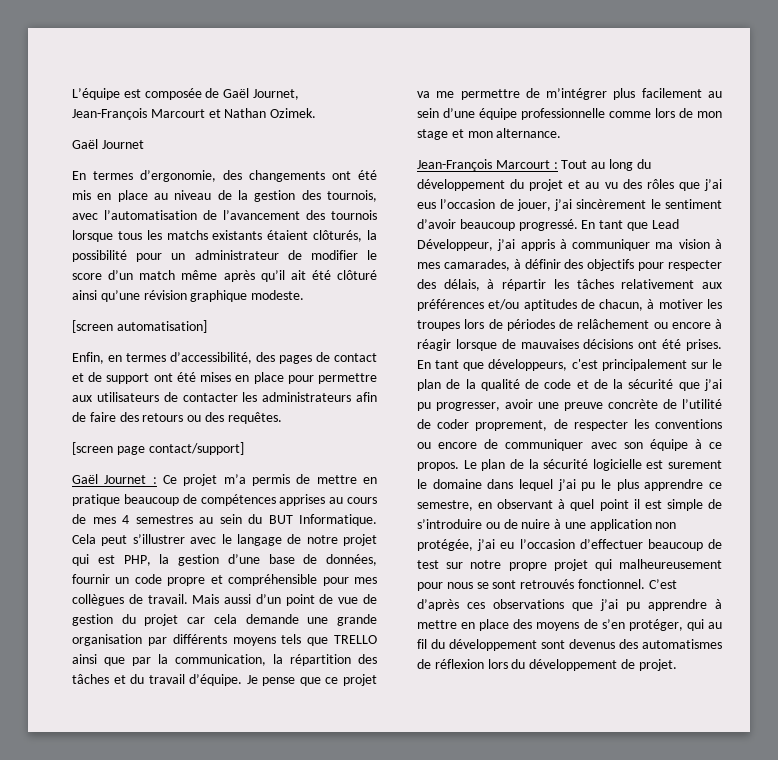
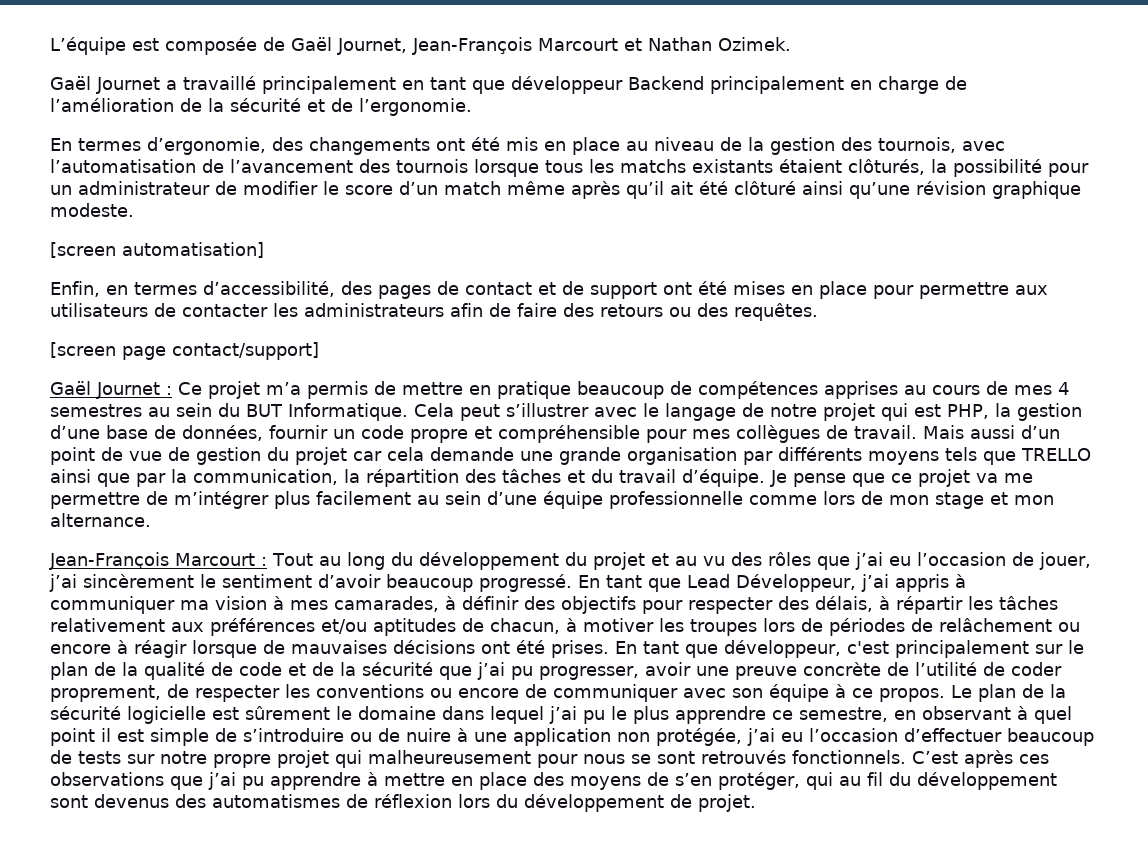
(144, 144) none -> [166,76,967,94] [50,98,472,116] a travaillé principalement en tant que développeur Backend principalement en charge de l’amélioration de la sécurité et de l’ergonomie.
[417,202,436,209] eus -> [888,556,911,566] eu
[488,359,568,371] développeurs, -> [724,640,841,658] développeur,
[668,460,722,469] surement -> [245,706,330,720] sûrement
[417,560,439,569] test -> [78,751,121,764] tests
[577,579,677,589] [417,599,459,611] fonctionnel. C’est d’après -> [792,750,1013,768] fonctionnels. C’est après

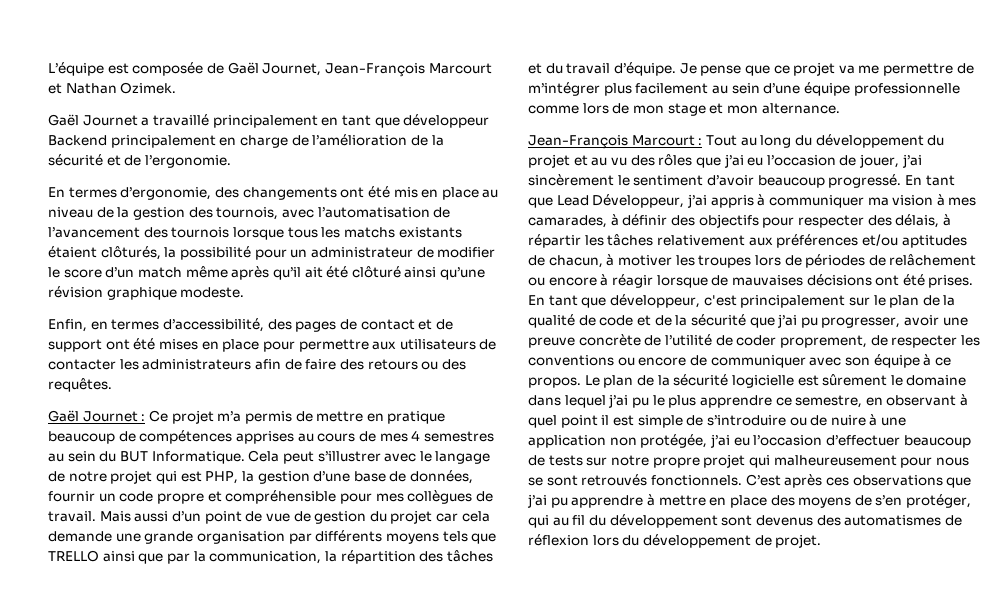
[50,242,264,258] // [screen automatisation] -> (245, 292) none
[50,342,319,360] // [screen page contact/support] -> (112, 385) none

